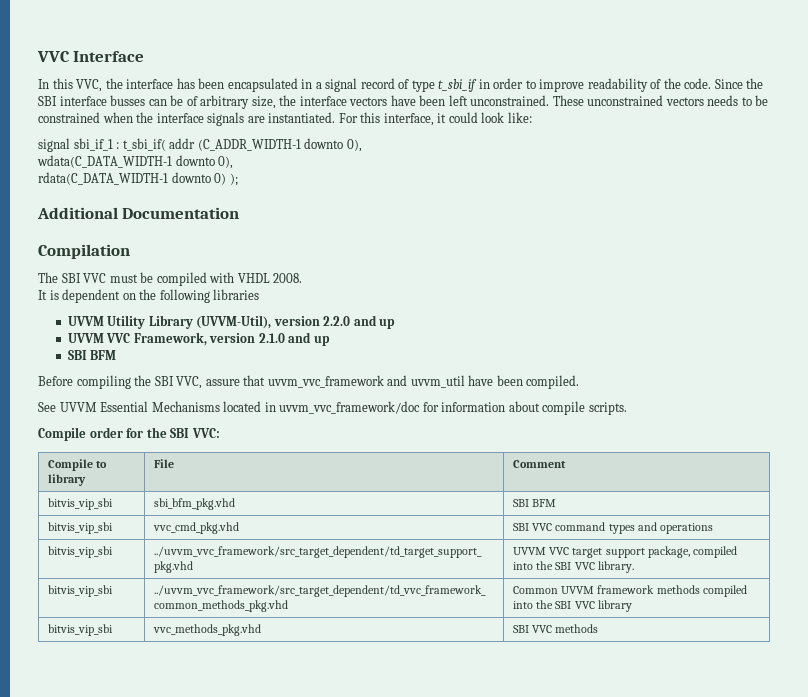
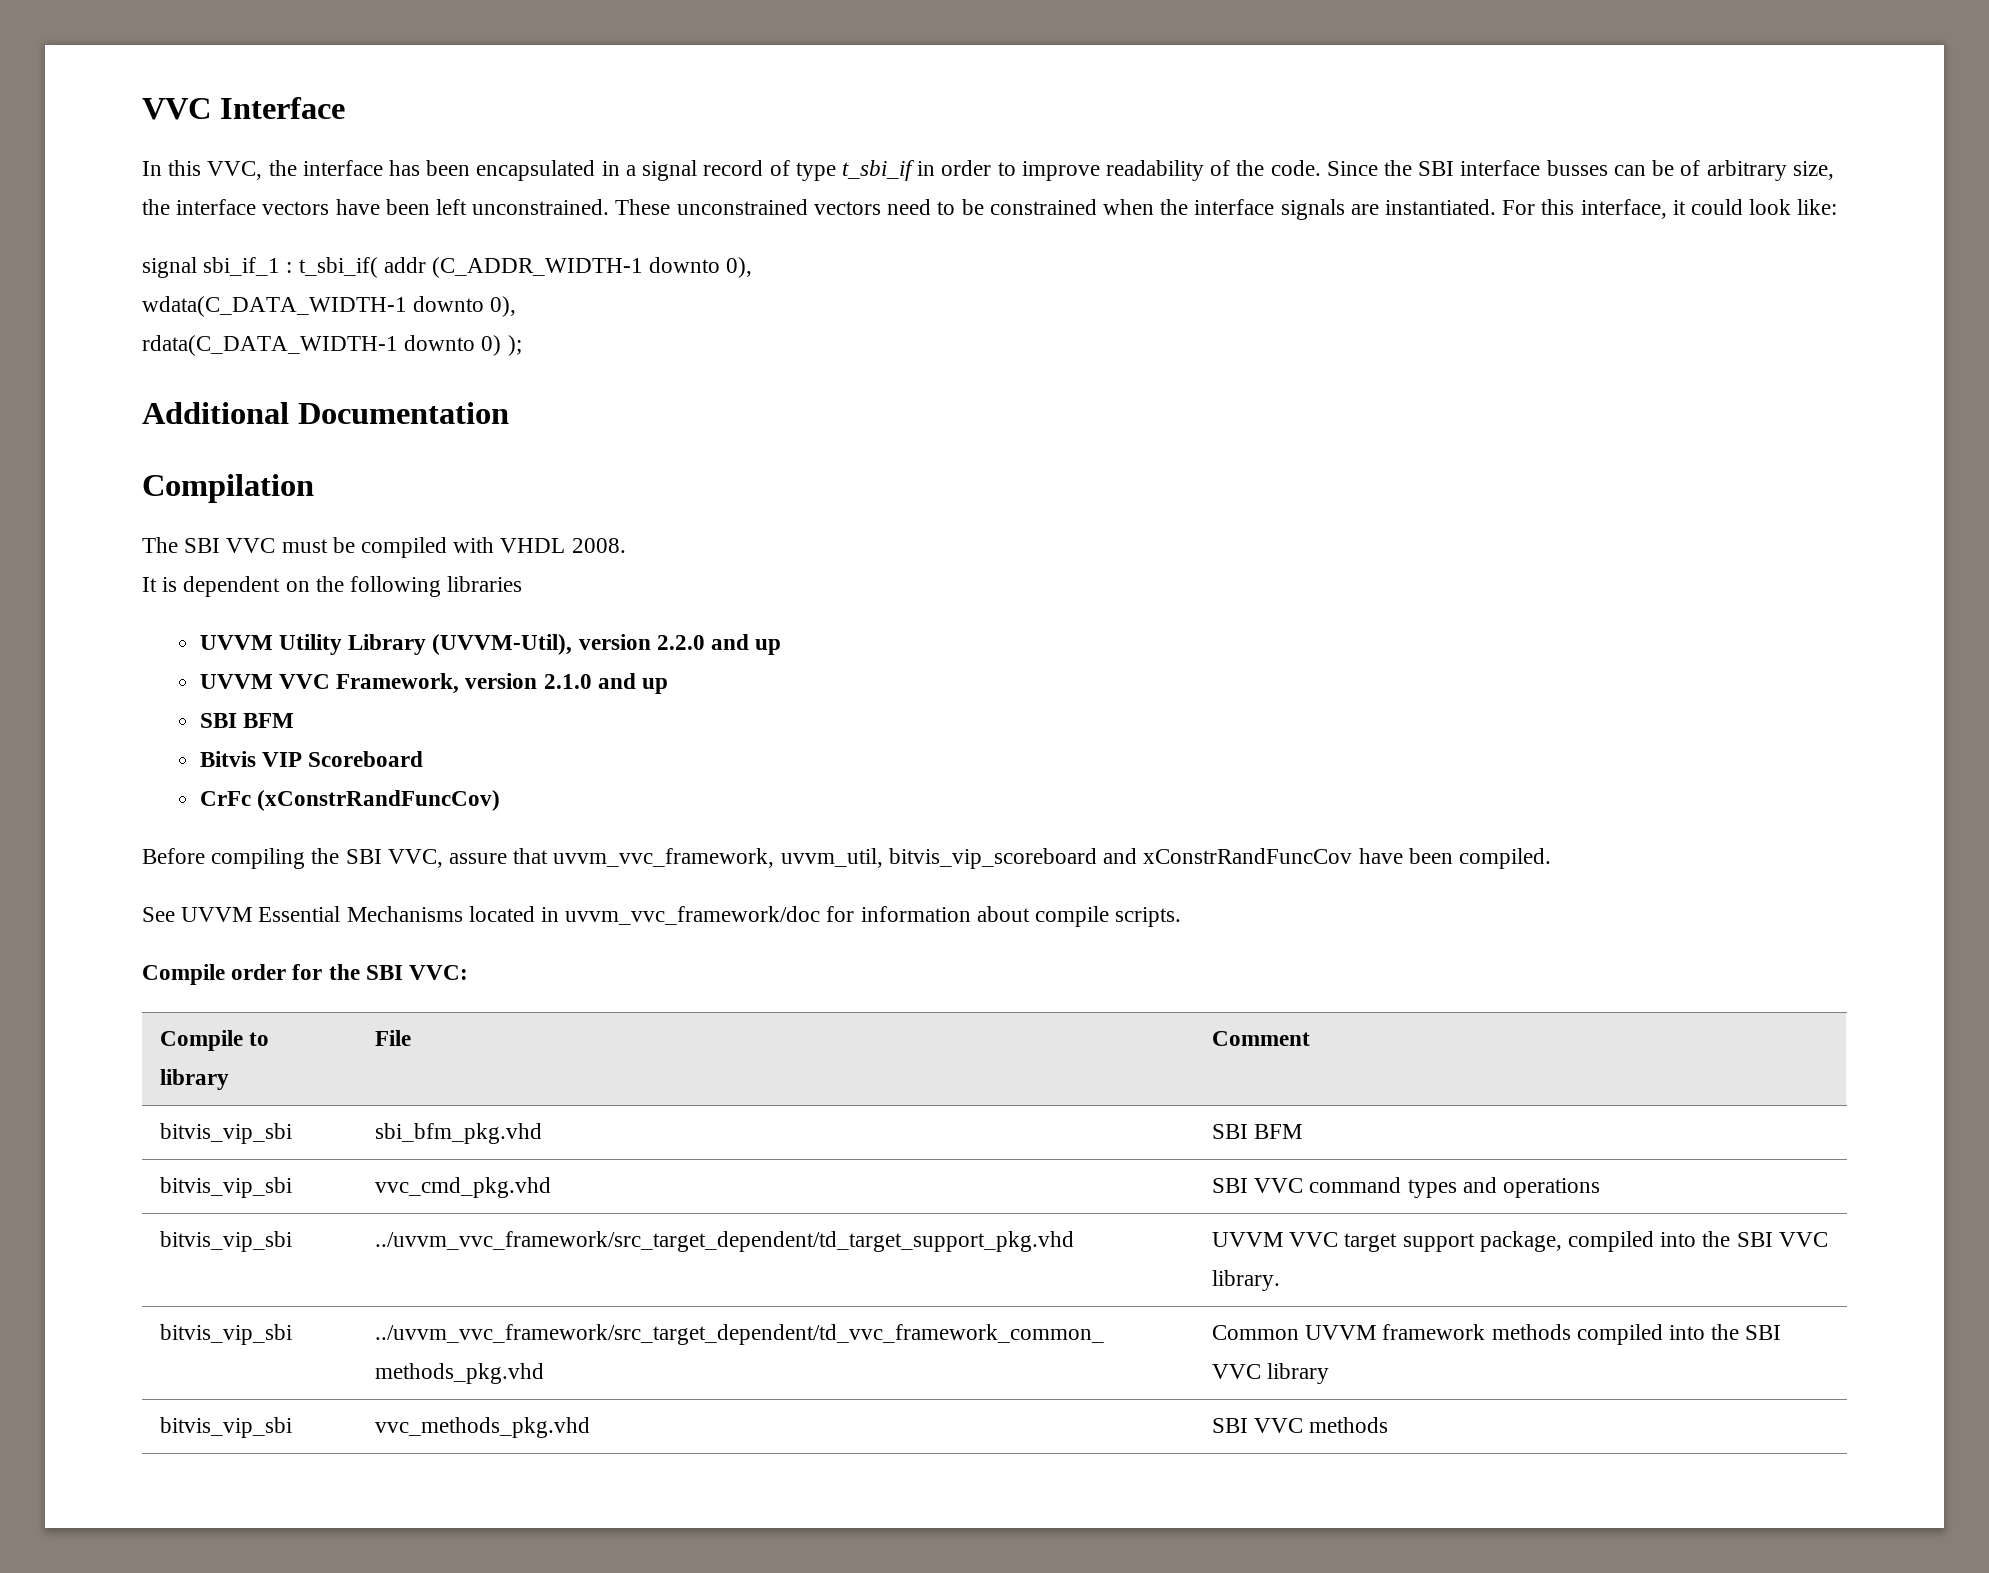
[707,95,739,106] needs -> [887,199,932,215] need
(117, 355) none -> [199,751,424,767] [199,790,501,811] // Bitvis VIP Scoreboard // CrFc (xConstrRandFuncCov)
[267,375,465,388] uvvm_vvc_framework and uvvm_util -> [553,848,1353,869] uvvm_vvc_framework, uvvm_util, bitvis_vip_scoreboard and xConstrRandFuncCov

